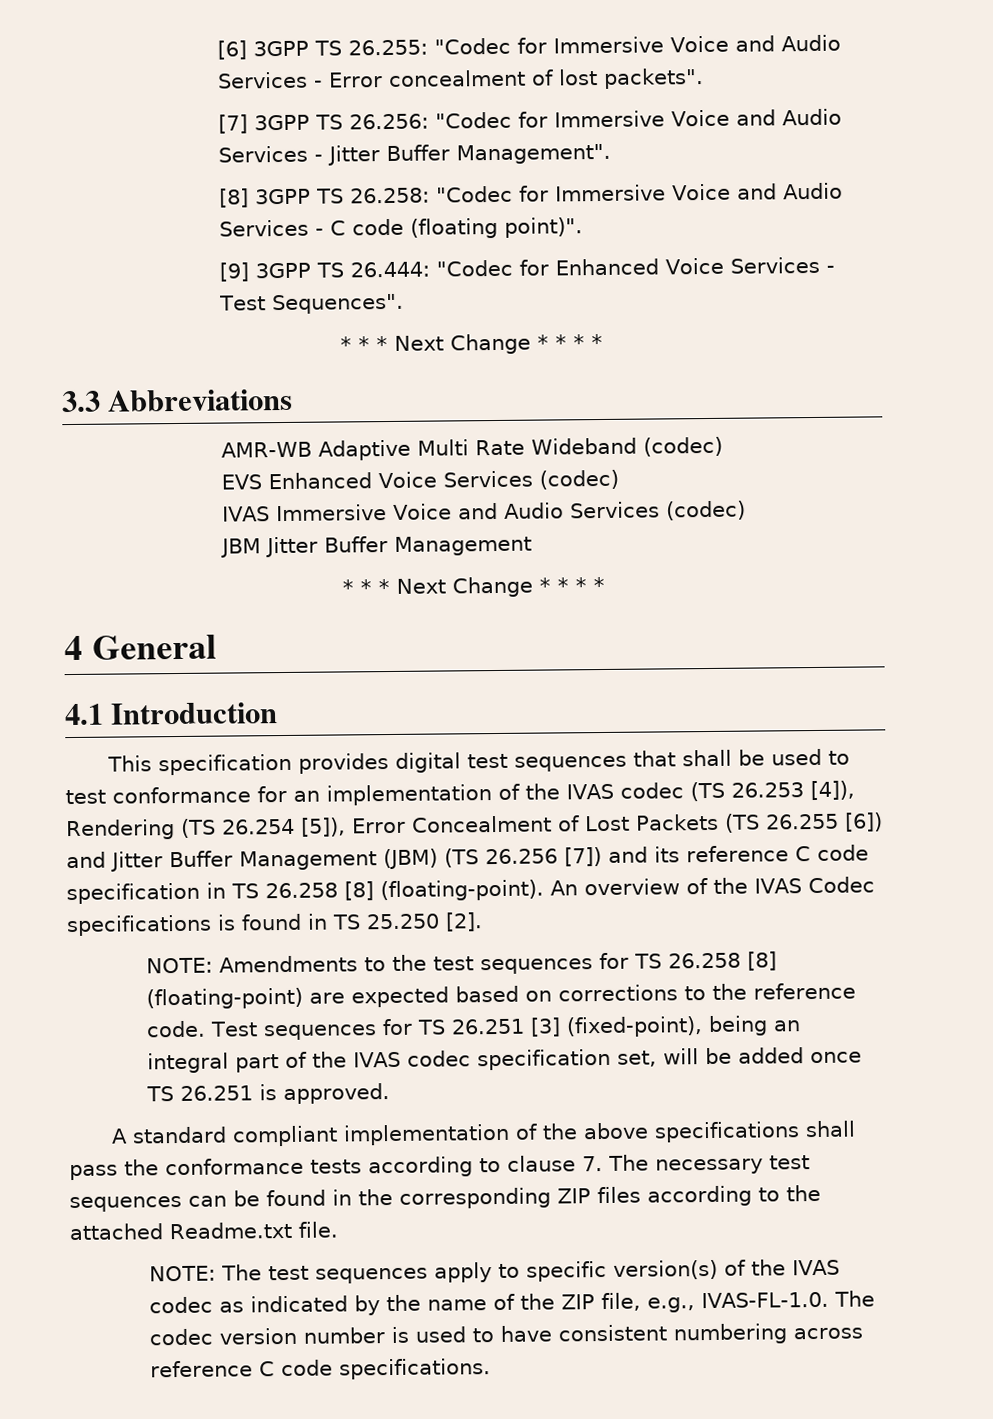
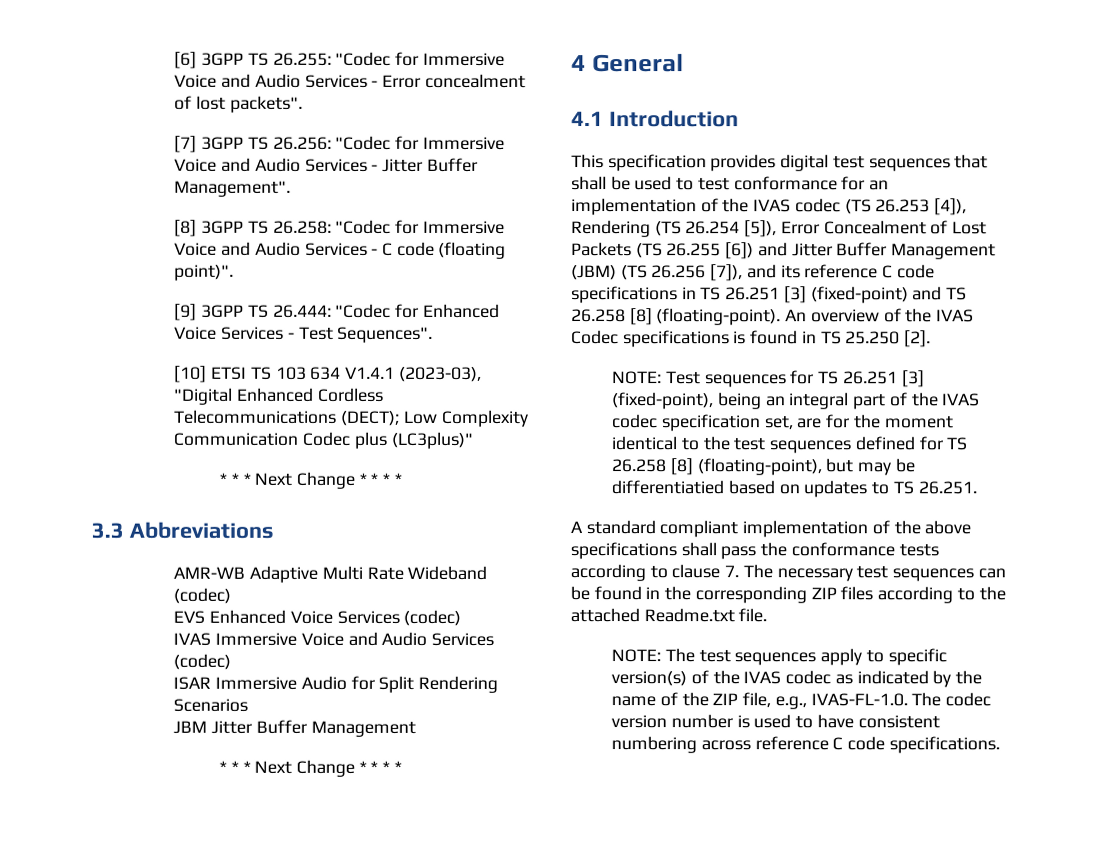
(404, 304) none -> [174,365,482,383] [174,387,384,405] [173,409,529,427] [173,431,473,449] // [10] ETSI TS 103 634 V1.4.1 (2023-03), "Digital Enhanced Cordless Telecommunications (DECT); Low Complexity Communication Codec plus (LC3plus)"
(746, 510) none -> [173,675,498,693] [173,698,249,712] // ISAR Immersive Audio for Split Rendering Scenarios
[564,847,602,867] [7]) -> [710,264,744,282] [7]),
[66,882,259,905] specification in TS -> [571,286,968,304] specifications in TS 26.251 [3] (fixed-point) and TS
[219,951,778,975] [146,982,857,1010] [146,1020,207,1038] Amendments to the test sequences for TS 26.258 [8] (floating-point) are expected based on corrections to the reference code. -> (663, 378) none
[663,1047,863,1065] [146,1083,391,1105] will be added once TS 26.251 is approved. -> [796,414,954,429] [611,436,968,454] [611,458,915,476] [611,480,977,498] are for the moment identical to the test sequences defined for TS 26.258 [8] (floating-point), but may be differentiatied based on updates to TS 26.251.

